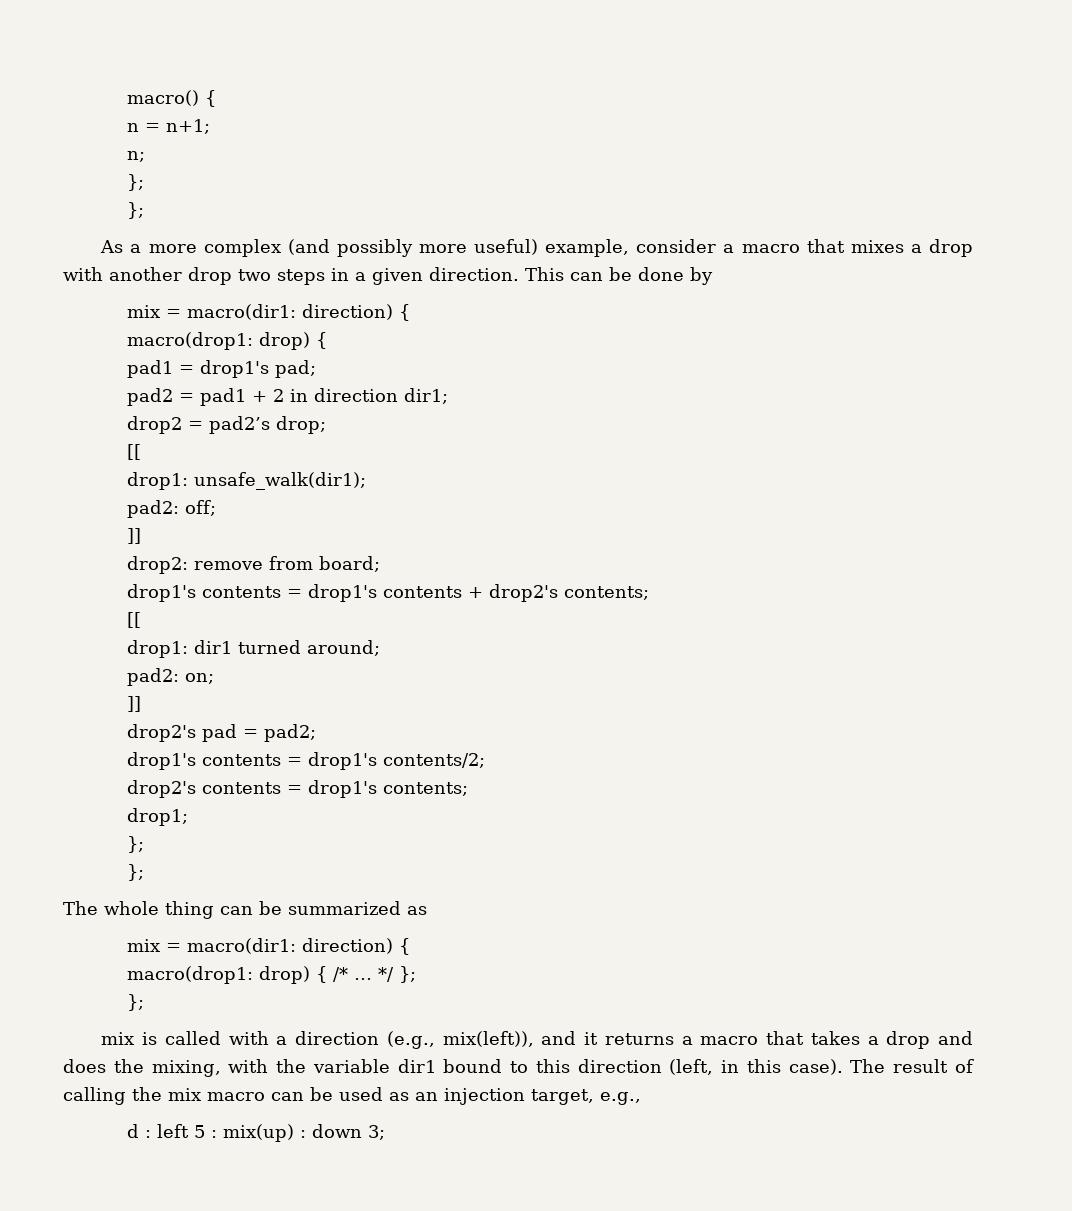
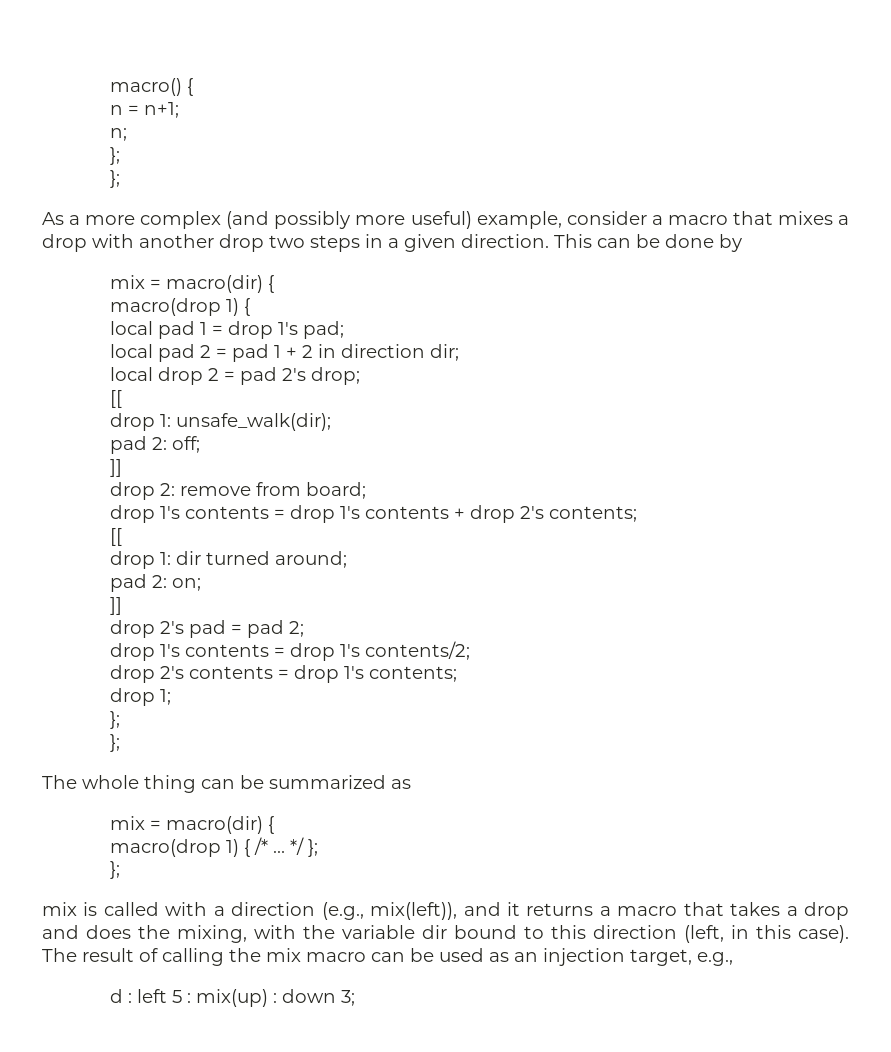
[187,304,411,321] [127,332,328,350] [127,360,317,378] [127,388,449,406] [127,416,327,434] [127,444,142,460] [127,472,367,490] [127,500,180,518] macro(dir1: direction) { // macro(drop1: drop) { // pad1 = drop1's pad; // pad2 = pad1 + 2 in direction dir1; // drop2 = pad2’s drop; // [[ // drop1: unsafe_walk(dir1); // pad2: -> [166,275,275,293] [110,298,251,316] [110,321,345,339] [110,344,460,362] [110,367,361,385] [110,390,123,408] [110,413,332,431] [110,436,168,454] macro(dir) { // macro(drop 1) { // local pad 1 = drop 1's pad; // local pad 2 = pad 1 + 2 in direction dir; // local drop 2 = pad 2's drop; // [[ // drop 1: unsafe_walk(dir); // pad 2:
[127,556,189,574] drop2: -> [110,482,176,500] drop 2:
[127,584,559,602] drop1's contents = drop1's contents + drop2's -> [110,505,545,523] drop 1's contents = drop 1's contents + drop 2's
[127,640,233,658] drop1: dir1 -> [110,551,202,569] drop 1: dir
[127,668,180,686] pad2: -> [110,574,168,592] pad 2:
[127,724,317,742] [127,752,486,770] [127,780,469,798] [127,808,189,826] drop2's pad = pad2; // drop1's contents = drop1's contents/2; // drop2's contents = drop1's contents; // drop1; -> [110,620,305,638] [110,641,471,661] [110,665,458,683] [110,688,172,706] drop 2's pad = pad 2; // drop 1's contents = drop 1's contents/2; // drop 2's contents = drop 1's contents; // drop 1;
[187,938,411,955] [127,966,311,984] macro(dir1: direction) { // macro(drop1: drop) -> [166,816,275,834] [110,839,240,857] macro(dir) { // macro(drop 1)
[397,1059,436,1073] dir1 -> [422,925,447,939] dir

